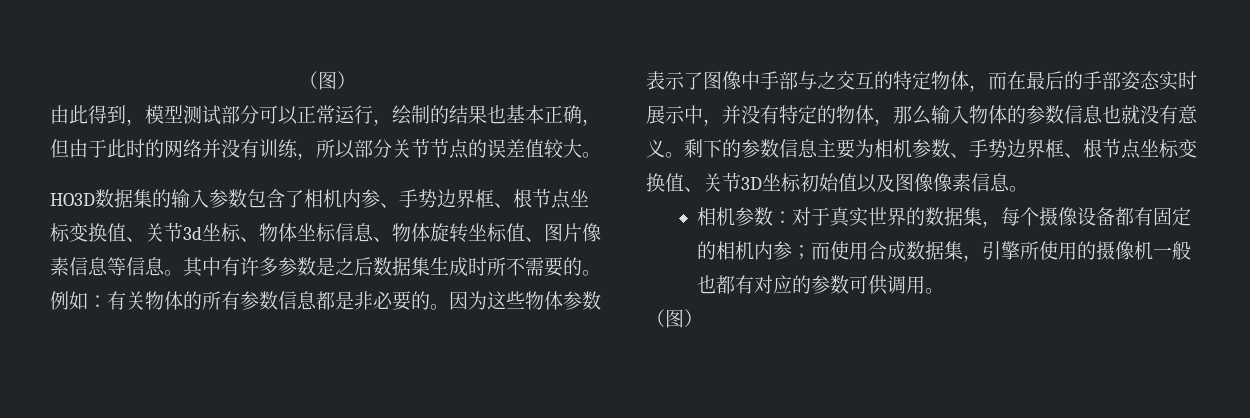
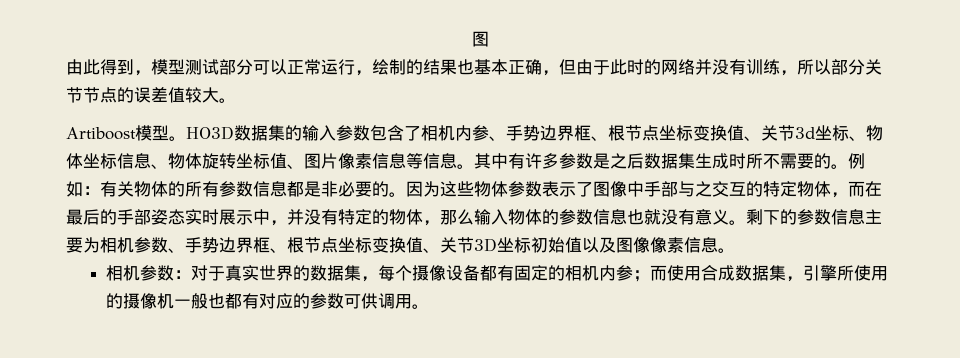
[298,71,356,90] （图） -> [471,31,489,47] 图
(601, 155) none -> [66,125,186,141] Artiboost模型。
[646,309,703,328] // （图） -> (430, 306) none

